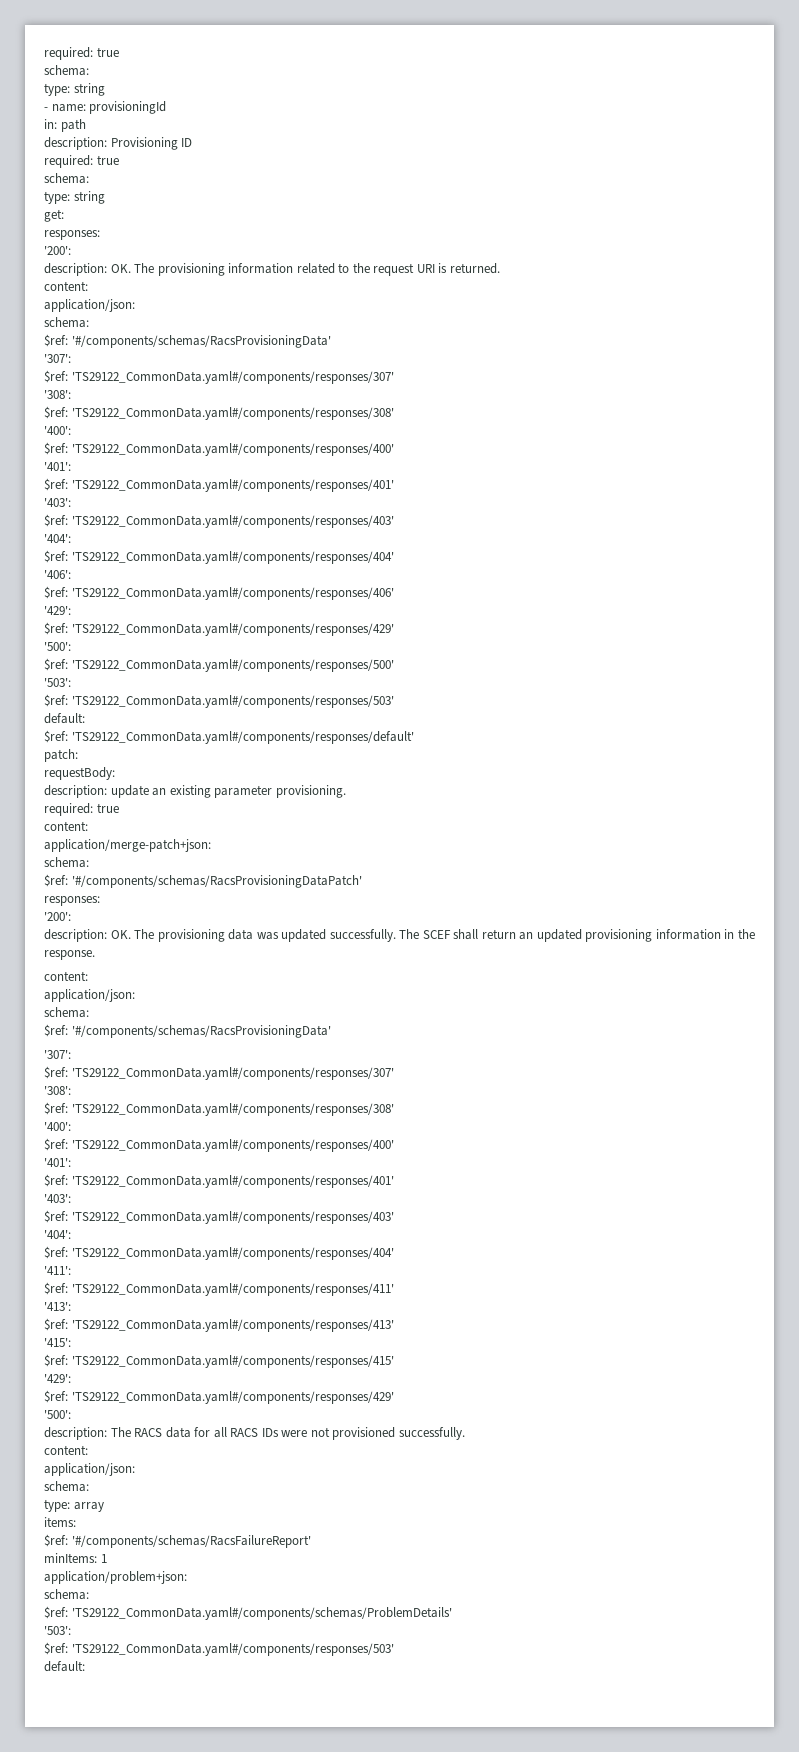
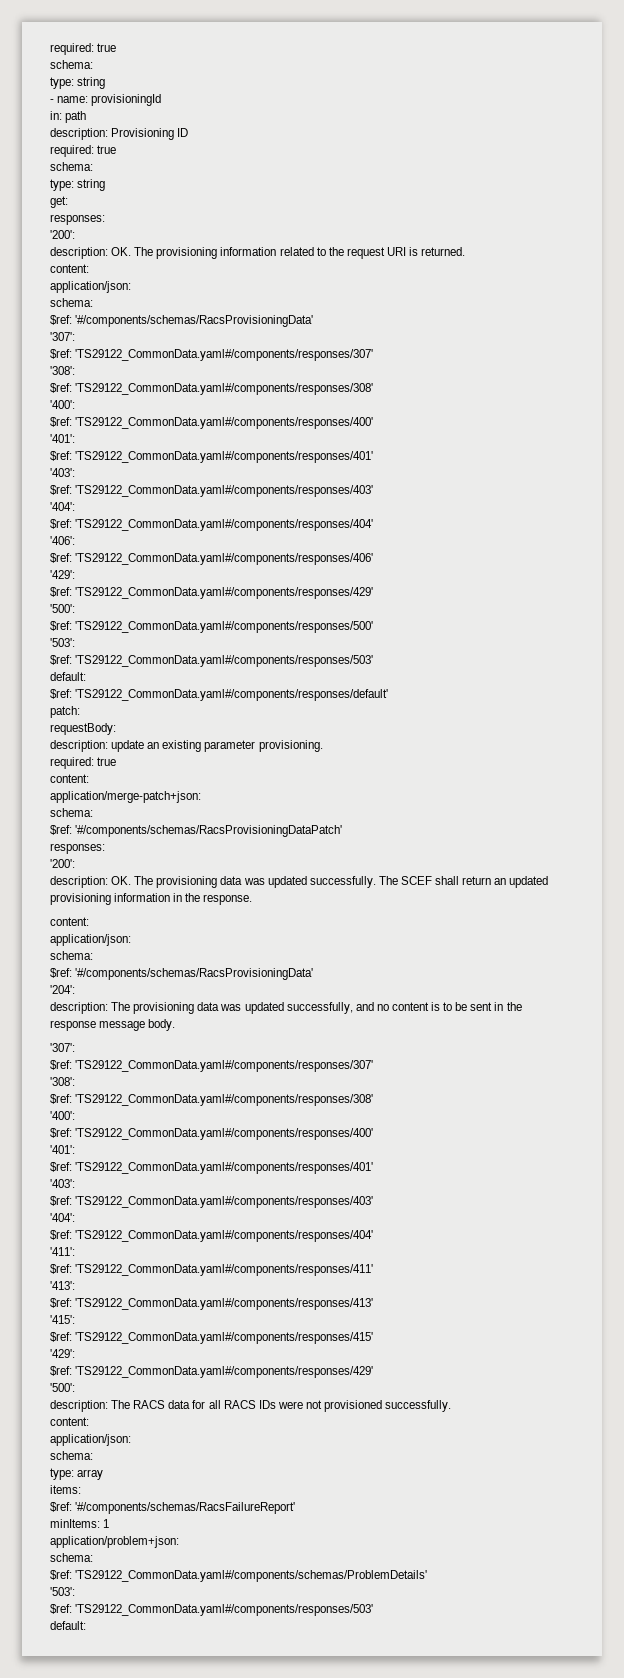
(331, 1031) none -> [50,985,75,994] [50,1002,522,1014] [50,1019,176,1031] // '204': // description: The provisioning data was updated successfully, and no content is to be sent in the response message body.

